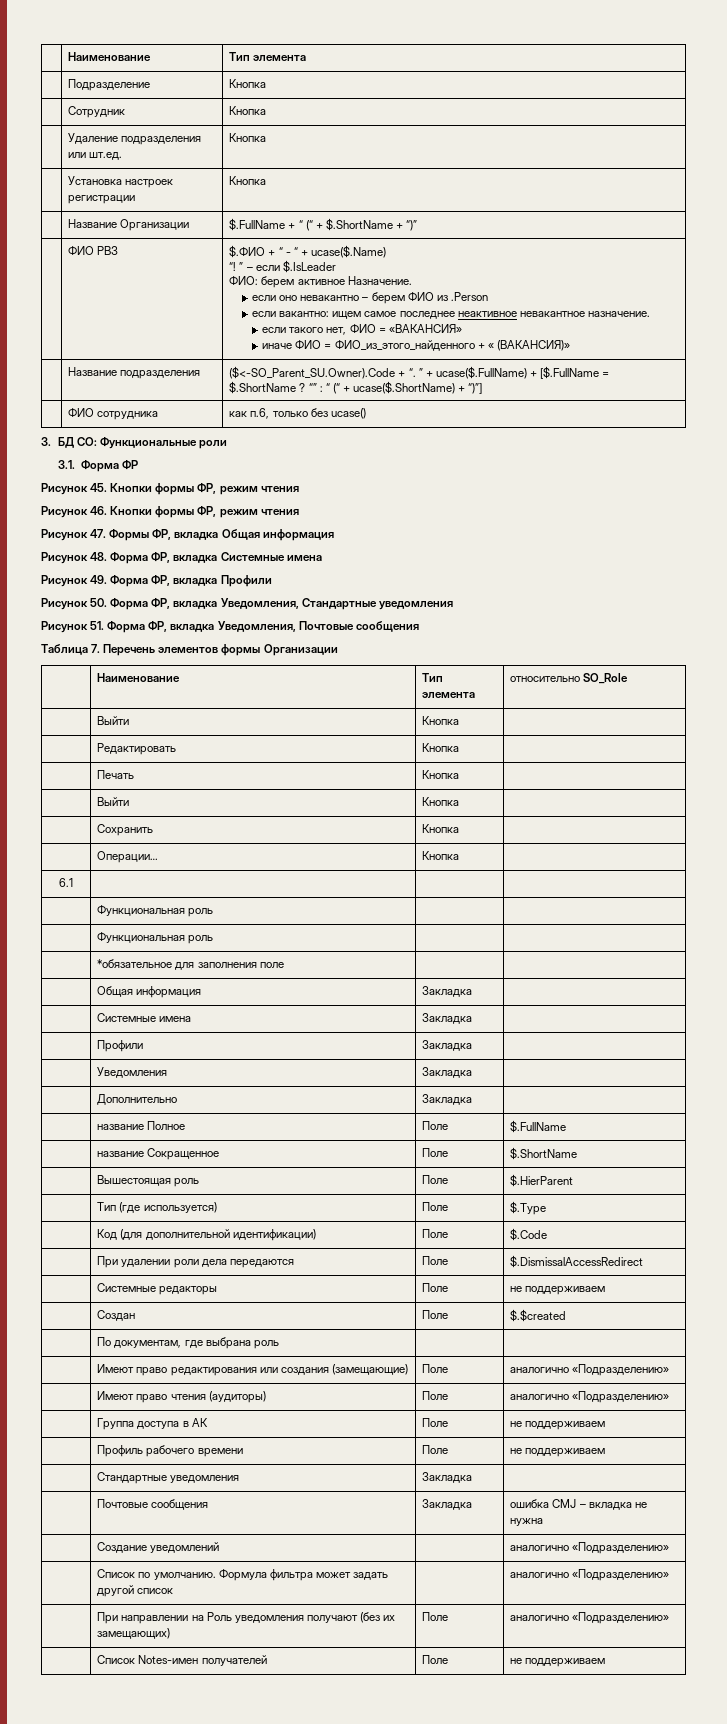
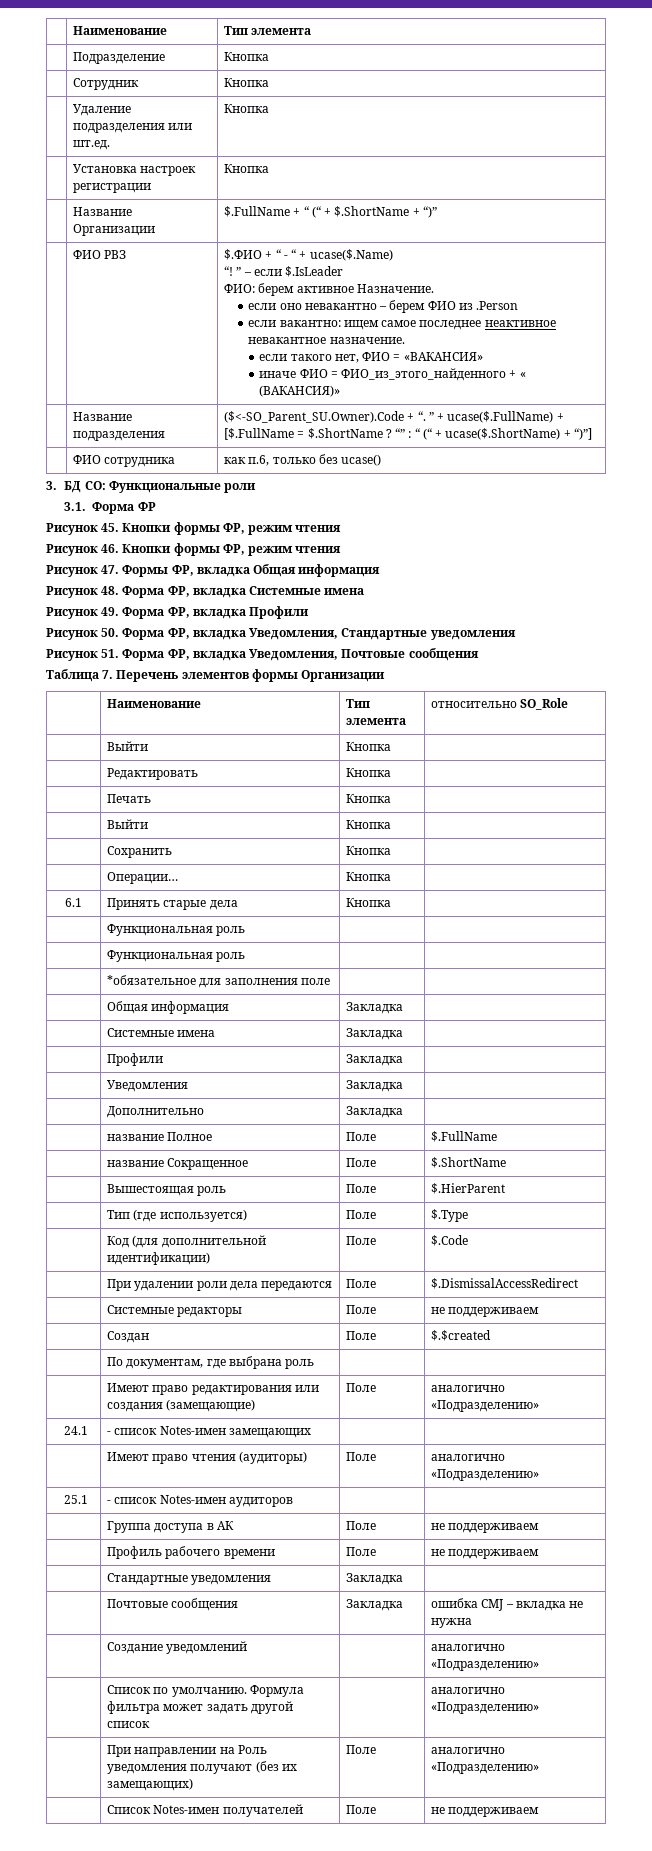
(73, 882) | -> [107,898,238,910] [346,898,392,907] Принять старые дела | Кнопка
(670, 1370) none -> [64,1426,89,1435] [107,1426,311,1438] // 24.1 | - список Notes-имен замещающих | |
(670, 1397) none -> [64,1495,89,1504] [107,1495,293,1507] // 25.1 | - список Notes-имен аудиторов | |

